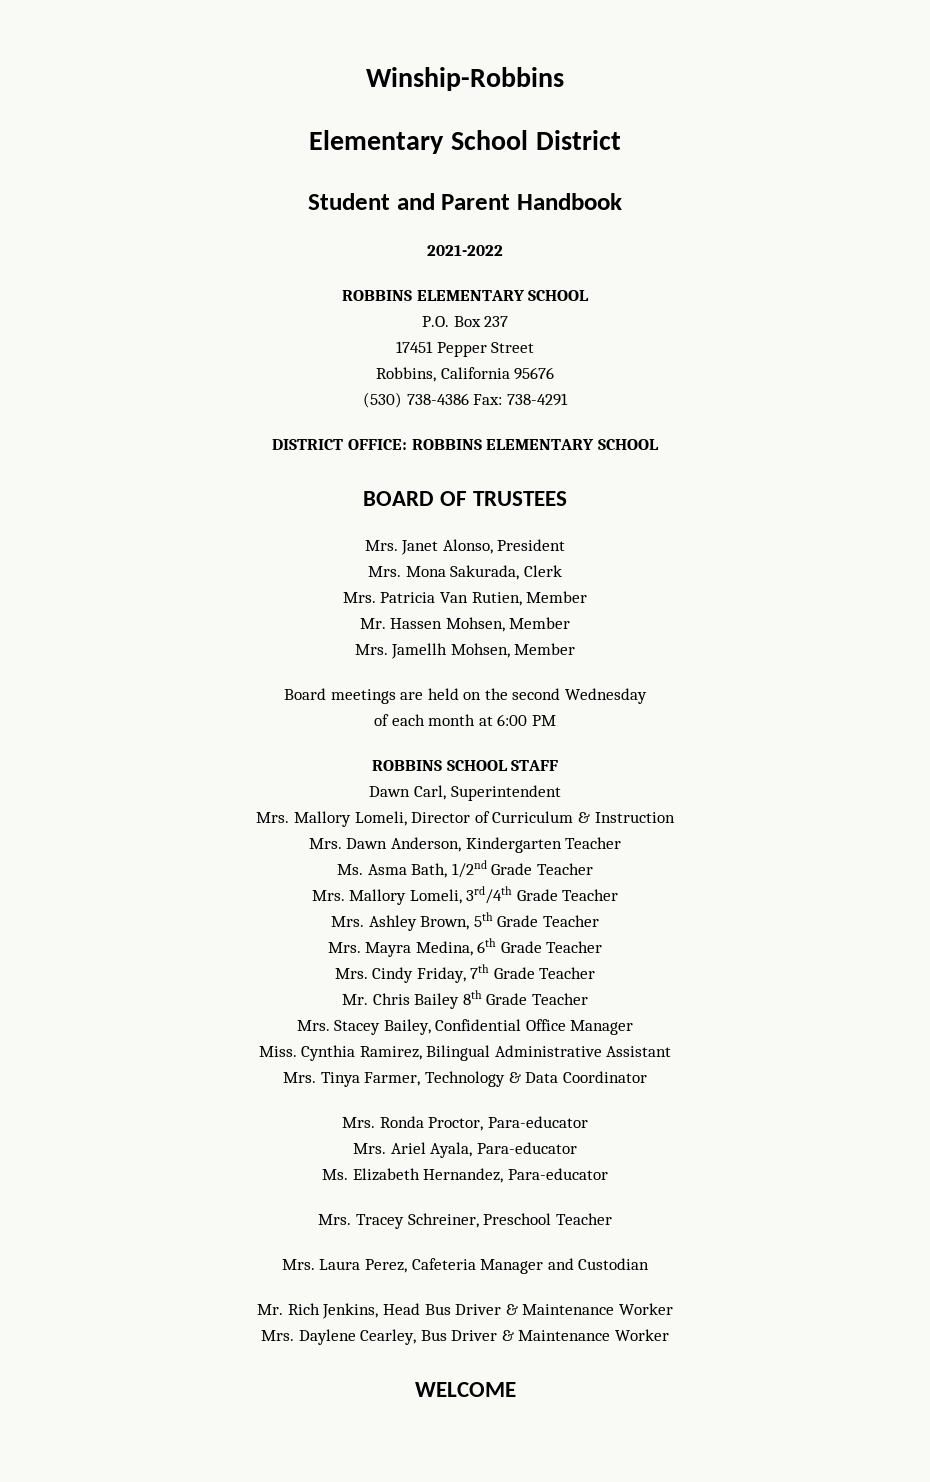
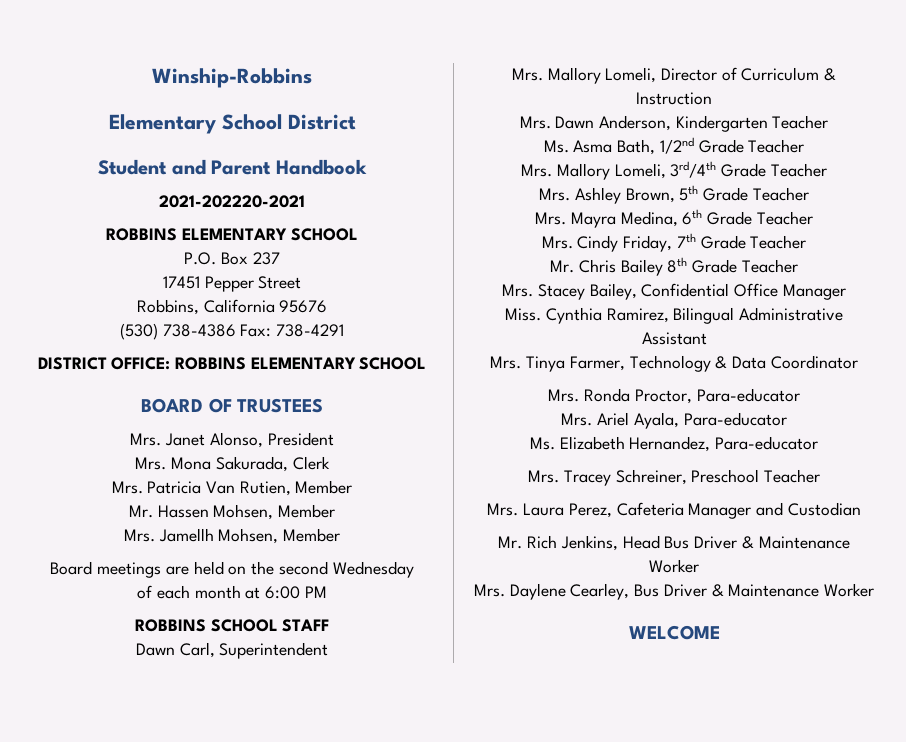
[427,245,503,256] 2021-2022 -> [159,195,305,208] 2021-202220-2021

